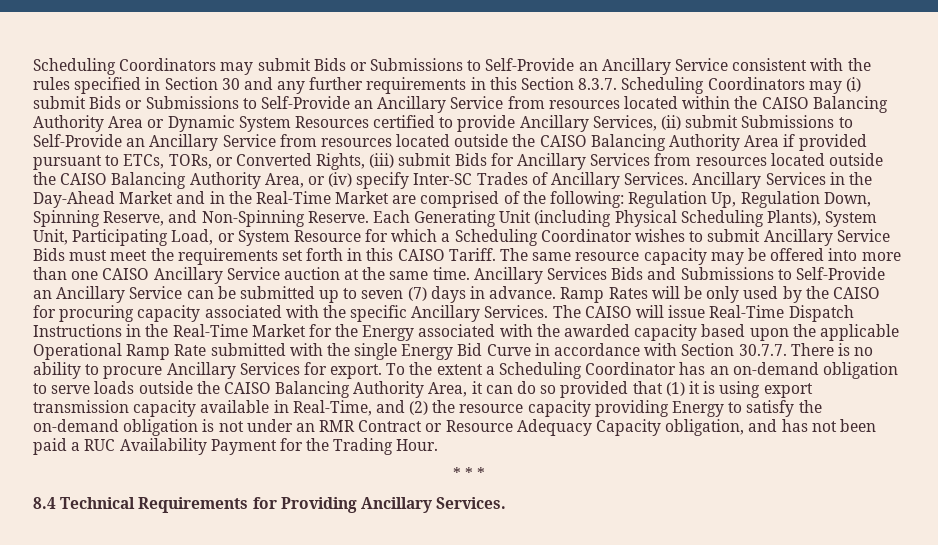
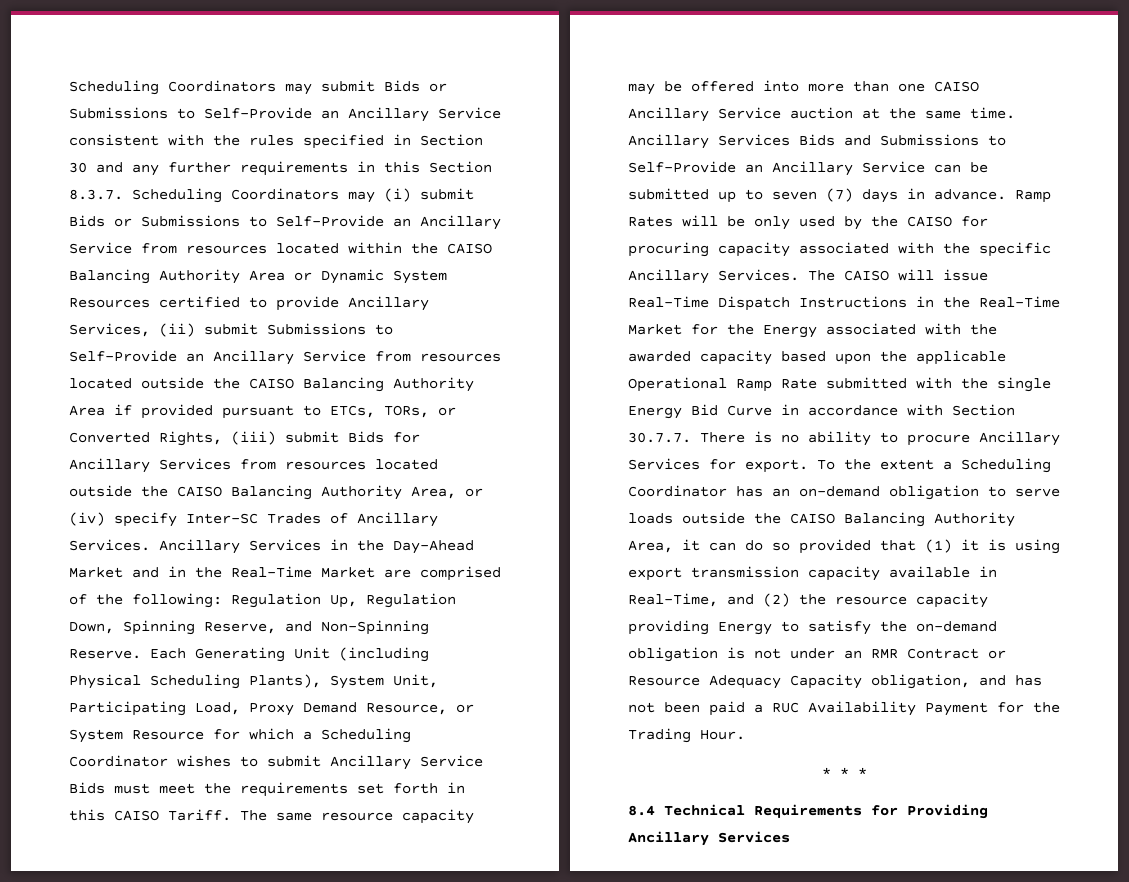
(214, 237) none -> [249,702,447,716] Proxy Demand Resource,
[436,497,507,509] Services. -> [718,831,790,843] Services

